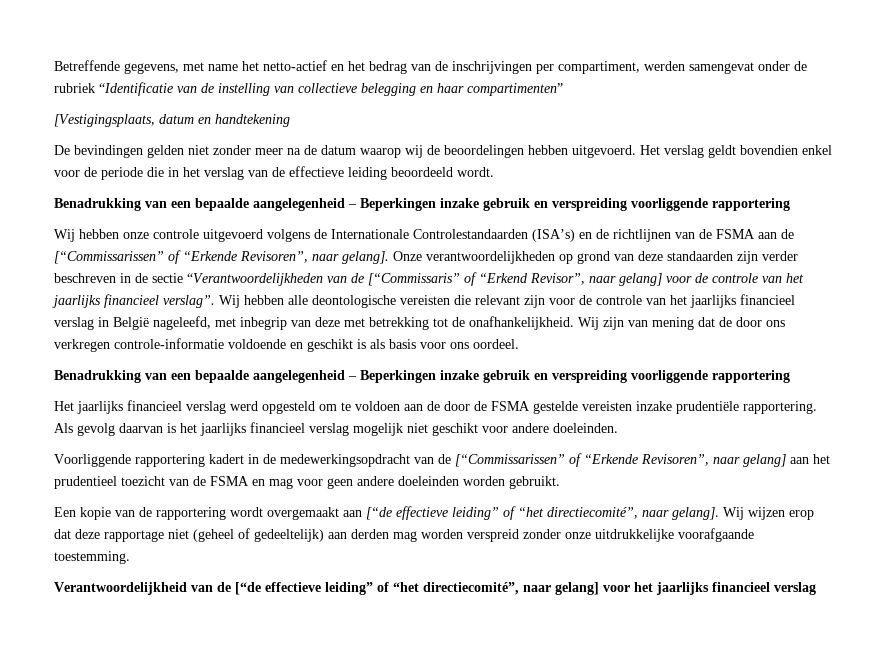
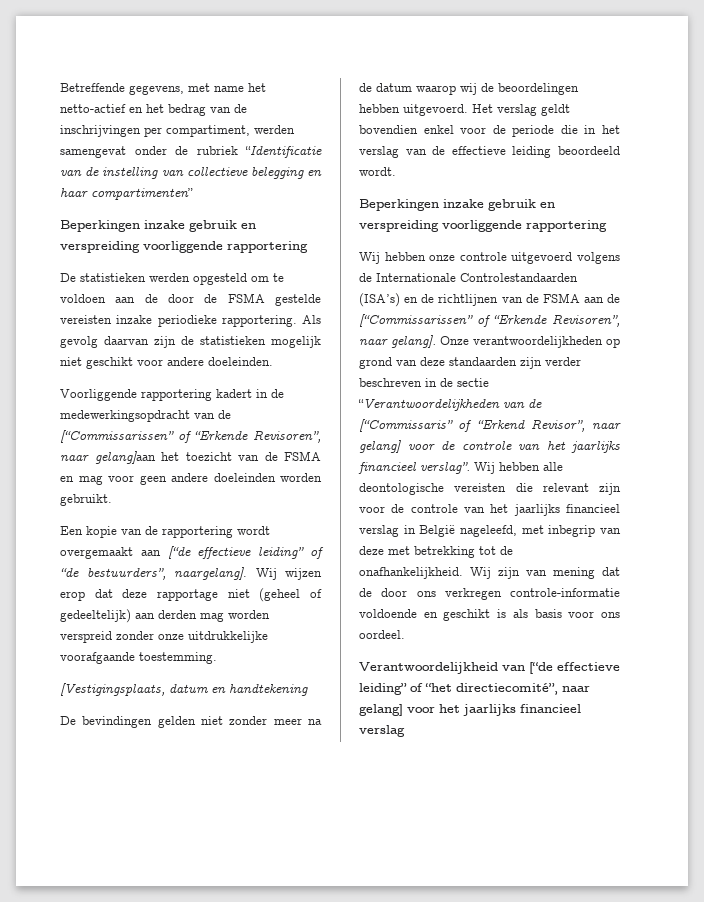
(563, 89) none -> [60,220,256,232] [60,241,308,253] [60,273,284,285] [60,293,321,306] [60,315,321,327] [60,336,321,348] [60,357,273,369] [60,389,284,401] [60,410,231,422] [60,430,321,443] [60,451,321,464] [60,473,322,485] [60,494,112,506] [60,526,270,538] [60,546,324,559] [60,567,322,580] [60,588,322,602] [60,609,270,623] [60,631,268,643] [60,652,217,664] // Beperkingen inzake gebruik en verspreiding voorliggende rapportering // De statistieken werden opgesteld om te voldoen aan de door de FSMA gestelde vereisten inzake periodieke rapportering. Als gevolg daarvan zijn de statistieken mogelijk niet geschikt voor andere doeleinden. // Voorliggende rapportering kadert in de medewerkingsopdracht van de [“Commissarissen” of “Erkende Revisoren”, naar gelang]aan het toezicht van de FSMA en mag voor geen andere doeleinden worden gebruikt. // Een kopie van de rapportering wordt overgemaakt aan [“de effectieve leiding” of “de bestuurders”, naargelang]. Wij wijzen erop dat deze rapportage niet (geheel of gedeeltelijk) aan derden mag worden verspreid zonder onze uitdrukkelijke voorafgaande toestemming.
[54,198,357,211] Benadrukking van een bepaalde aangelegenheid – -> (396, 171) none
[54,370,790,383] [54,400,817,414] [54,422,618,436] [54,453,830,467] [54,476,560,489] [54,506,814,520] [54,528,754,542] [54,551,130,564] // Benadrukking van een bepaalde aangelegenheid – Beperkingen inzake gebruik en verspreiding voorliggende rapportering // Het jaarlijks financieel verslag werd opgesteld om te voldoen aan de door de FSMA gestelde vereisten inzake prudentiële rapportering. Als gevolg daarvan is het jaarlijks financieel verslag mogelijk niet geschikt voor andere doeleinden. // Voorliggende rapportering kadert in de medewerkingsopdracht van de [“Commissarissen” of “Erkende Revisoren”, naar gelang] aan het prudentieel toezicht van de FSMA en mag voor geen andere doeleinden worden gebruikt. // Een kopie van de rapportering wordt overgemaakt aan [“de effectieve leiding” of “het directiecomité”, naar gelang]. Wij wijzen erop dat deze rapportage niet (geheel of gedeeltelijk) aan derden mag worden verspreid zonder onze uitdrukkelijke voorafgaande toestemming. -> (405, 634) none
[217,582,231,592] de -> (525, 668) none

